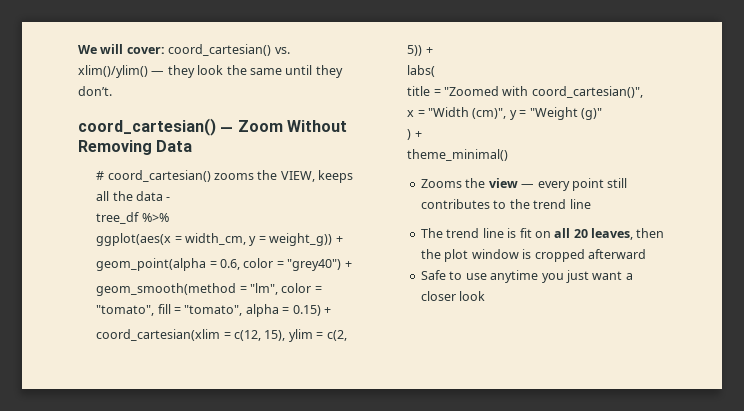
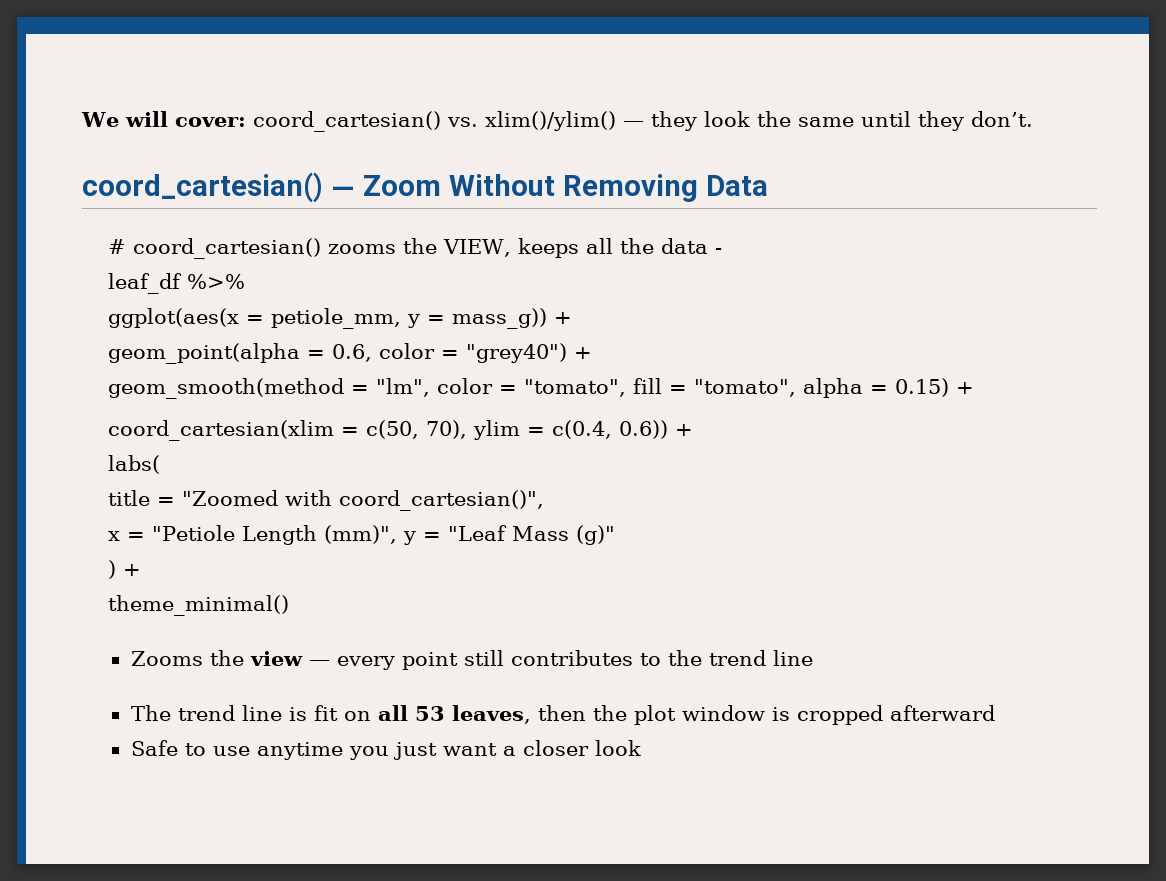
[96,212,140,224] tree_df -> [108,273,183,294] leaf_df
[185,233,333,246] width_cm, y = weight_g)) -> [271,308,548,329] petiole_mm, y = mass_g))
[234,329,347,342] [407,45,423,56] c(12, 15), ylim = c(2, 5)) -> [366,420,669,440] c(50, 70), ylim = c(0.4, 0.6))
[428,107,578,120] "Width (cm)", y = "Weight -> [152,525,570,545] "Petiole Length (mm)", y = "Leaf Mass
[573,229,588,238] 20 -> [414,706,445,721] 53

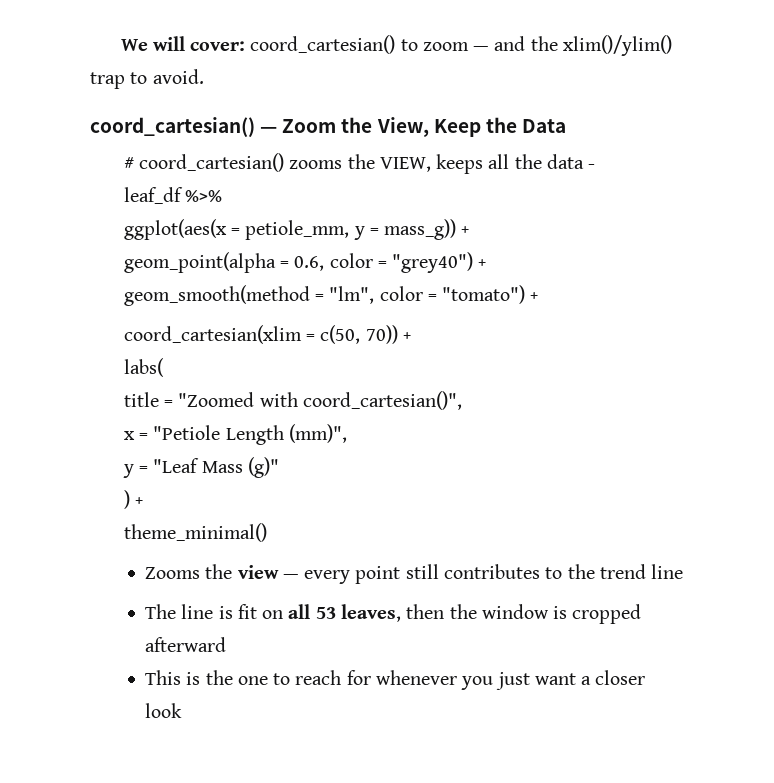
[446,111,1033,131] vs. xlim()/ylim() — they look the same until they don’t. -> [400,35,673,56] [90,69,204,89] to zoom — and the xlim()/ylim() trap to avoid.
[448,174,698,202] Without Removing -> [341,117,517,137] the View, Keep the
[524,378,950,398] "tomato", fill = "tomato", alpha = 0.15) -> [442,285,526,304] "tomato")
[426,420,669,440] 70), ylim = c(0.4, 0.6)) -> [365,325,398,344] 70))
(398, 534) none -> (347, 433) //
[177,705,235,721] trend -> (177, 611) none
[633,705,676,725] plot -> (477, 611) none
[130,740,343,760] Safe to use anytime -> [145,670,458,685] This is the one to reach for whenever

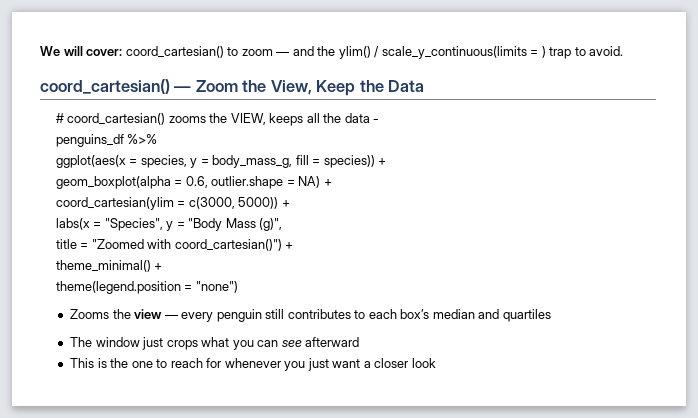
[563,35,673,56] xlim()/ylim() -> [338,46,546,59] ylim() / scale_y_continuous(limits = )
[123,187,183,204] leaf_df -> [55,134,124,147] penguins_df
[245,219,470,240] [123,252,276,273] petiole_mm, y = mass_g)) + // geom_point(alpha -> [140,155,387,168] [55,176,171,189] species, y = body_mass_g, fill = species)) + // geom_boxplot(alpha
[329,252,487,273] [123,285,539,306] [123,325,411,344] [123,358,164,377] [123,391,462,410] [123,424,347,445] [122,457,279,478] [123,490,143,509] [123,523,267,542] color = "grey40") + // geom_smooth(method = "lm", color = "tomato") + // coord_cartesian(xlim = c(50, 70)) + // labs( // title = "Zoomed with coord_cartesian()", // x = "Petiole Length (mm)", // y = "Leaf Mass (g)" // ) + // theme_minimal() -> [211,176,332,189] [55,197,290,210] [55,218,283,231] [55,239,294,251] [55,260,163,272] [55,281,238,294] outlier.shape = NA) + // coord_cartesian(ylim = c(3000, 5000)) + // labs(x = "Species", y = "Body Mass (g)", // title = "Zoomed with coord_cartesian()") + // theme_minimal() + // theme(legend.position = "none")
[355,566,401,584] point -> [216,309,262,322] penguin
[567,564,684,579] [145,604,642,624] the trend line // The line is fit on all 53 leaves, then the window is cropped -> [368,309,551,322] [70,337,302,350] each box’s median and quartiles // The window just crops what you can see

